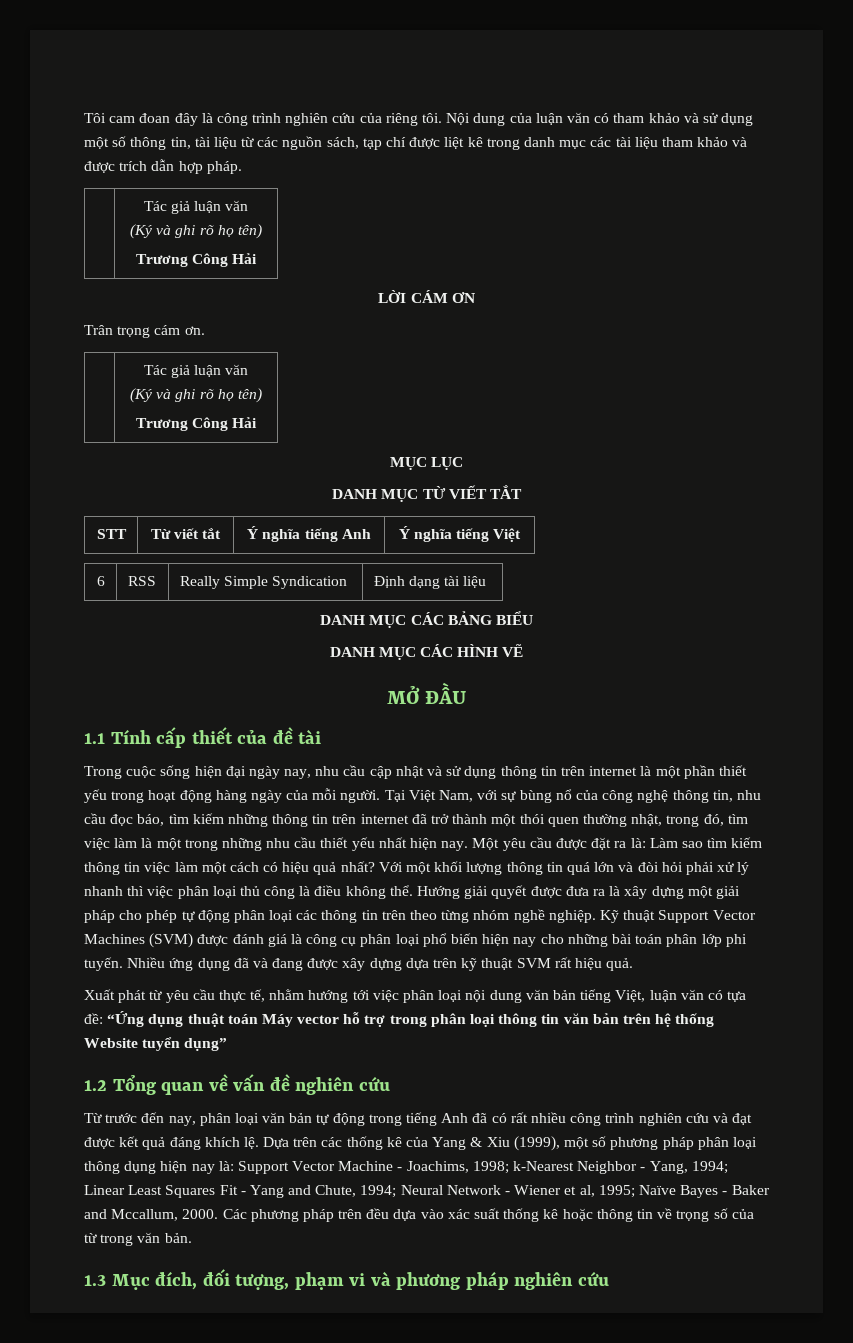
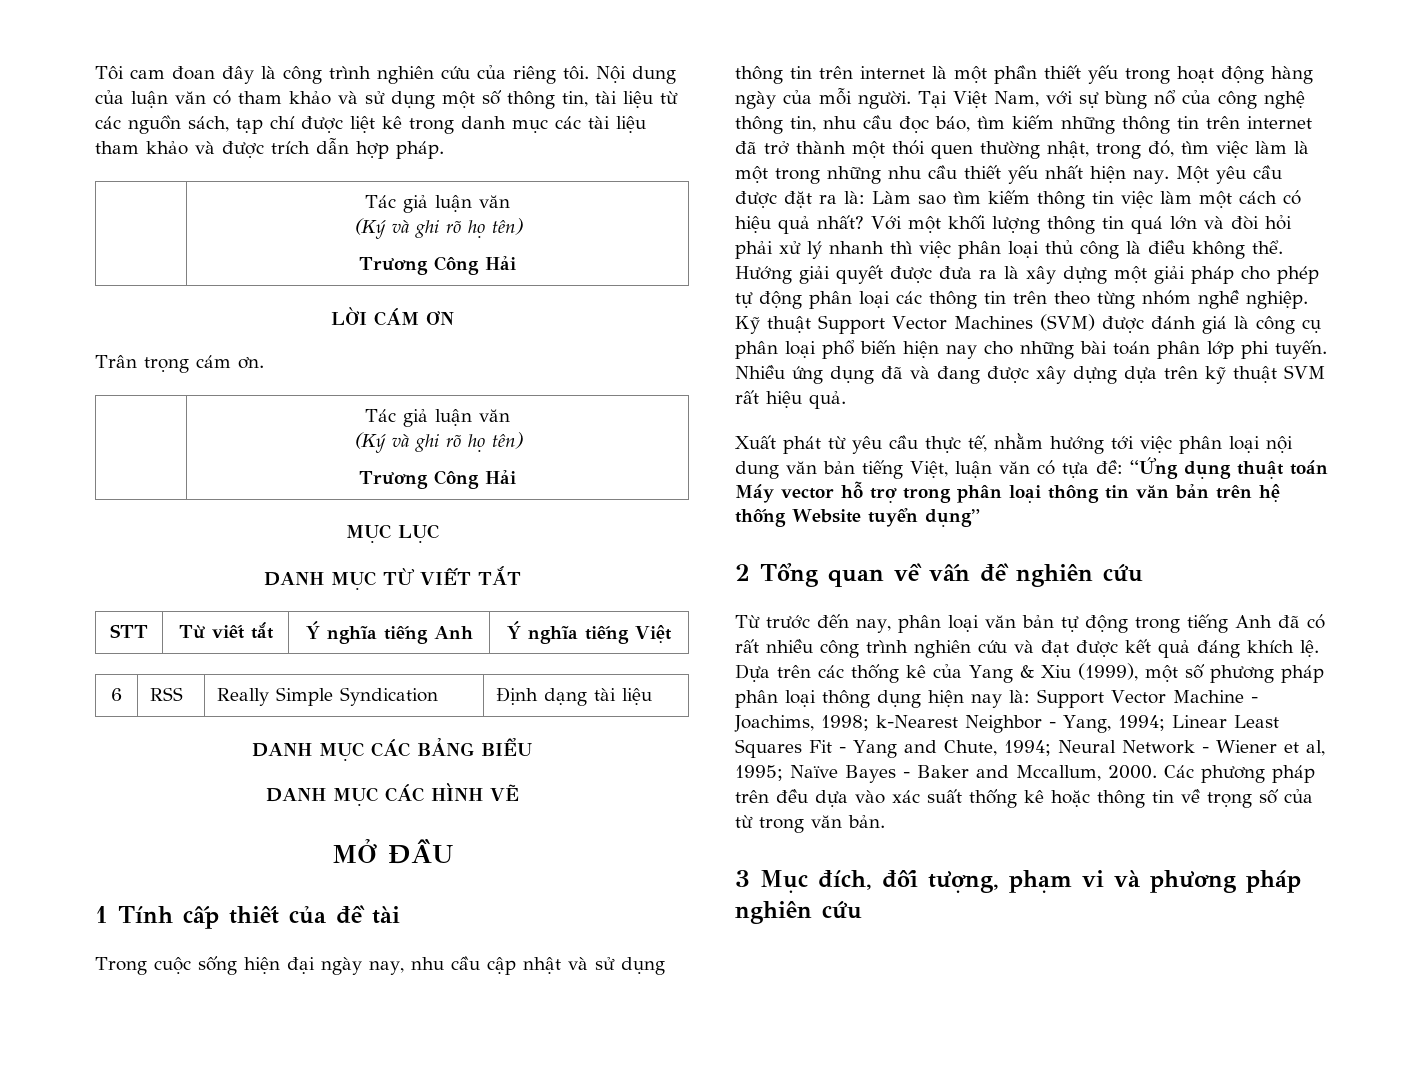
[84,733,105,744] 1.1 -> [95,906,108,923] 1
[84,1080,107,1091] 1.2 -> [735,564,750,581] 2
[84,1275,106,1286] 1.3 -> [735,870,750,887] 3

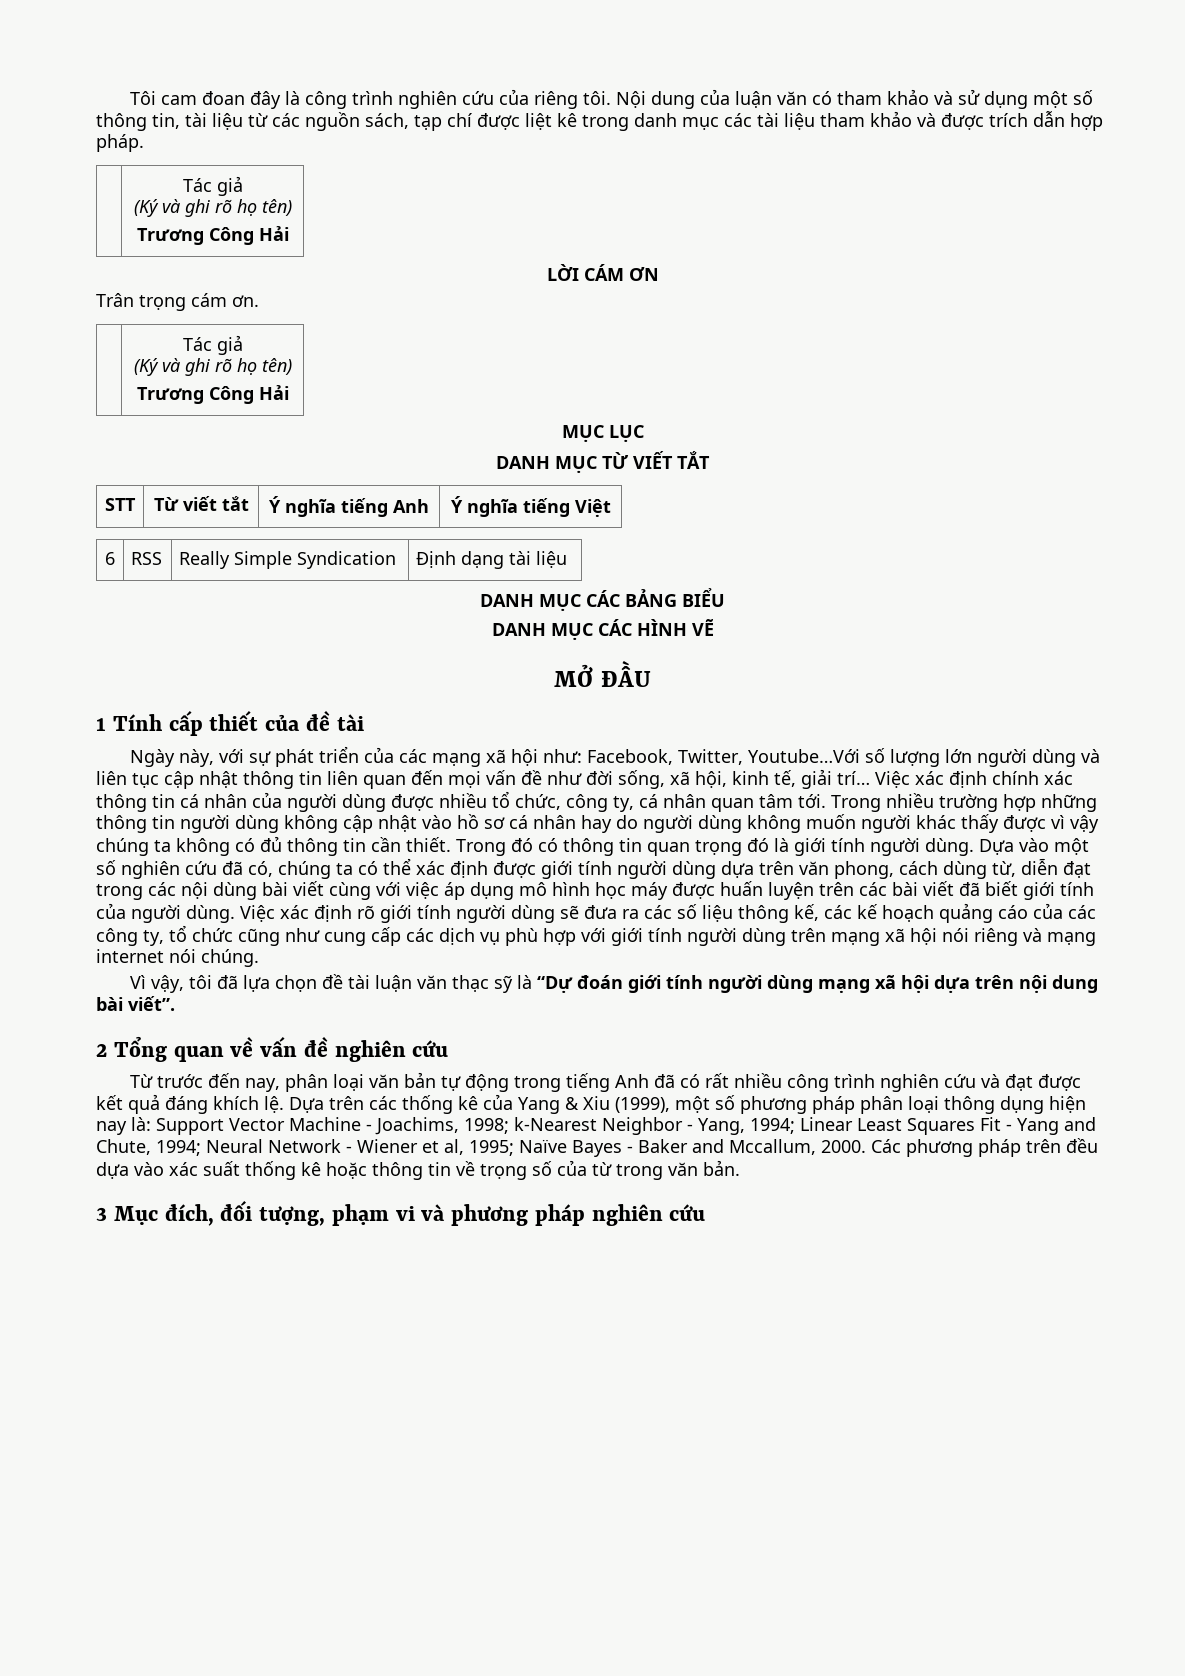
[435,195,510,213] luận văn -> (243, 186) none
[435,409,510,427] luận văn -> (243, 345) none
[95,956,665,975] [735,65,1313,84] [735,88,1305,109] [735,115,1312,134] [735,140,1309,159] [735,165,1282,184] [735,190,1301,209] [735,215,1292,234] [735,240,1283,259] [735,265,1319,284] [735,290,1308,309] [735,314,1321,334] [735,340,1327,359] [735,365,1325,384] [735,390,846,409] [735,433,1293,454] [735,457,1328,479] [735,481,1280,503] [735,508,980,527] Trong cuộc sống hiện đại ngày nay, nhu cầu cập nhật và sử dụng thông tin trên internet là một phần thiết yếu trong hoạt động hàng ngày của mỗi người. Tại Việt Nam, với sự bùng nổ của công nghệ thông tin, nhu cầu đọc báo, tìm kiếm những thông tin trên internet đã trở thành một thói quen thường nhật, trong đó, tìm việc làm là một trong những nhu cầu thiết yếu nhất hiện nay. Một yêu cầu được đặt ra là: Làm sao tìm kiếm thông tin việc làm một cách có hiệu quả nhất? Với một khối lượng thông tin quá lớn và đòi hỏi phải xử lý nhanh thì việc phân loại thủ công là điều không thể. Hướng giải quyết được đưa ra là xây dựng một giải pháp cho phép tự động phân loại các thông tin trên theo từng nhóm nghề nghiệp. Kỹ thuật Support Vector Machines (SVM) được đánh giá là công cụ phân loại phổ biến hiện nay cho những bài toán phân lớp phi tuyến. Nhiều ứng dụng đã và đang được xây dựng dựa trên kỹ thuật SVM rất hiệu quả. // Xuất phát từ yêu cầu thực tế, nhằm hướng tới việc phân loại nội dung văn bản tiếng Việt, luận văn có tựa đề: “Ứng dụng thuật toán Máy vector hỗ trợ trong phân loại thông tin văn bản trên hệ thống Website tuyển dụng” -> [130,746,1101,767] [96,769,1073,789] [96,791,1097,812] [96,814,1099,833] [96,836,1089,856] [96,858,1091,879] [96,881,1094,900] [96,903,1096,923] [96,925,1096,946] [96,949,259,967] [130,974,1099,993] [96,996,175,1011] Ngày này, với sự phát triển của các mạng xã hội như: Facebook, Twitter, Youtube…Với số lượng lớn người dùng và liên tục cập nhật thông tin liên quan đến mọi vấn đề như đời sống, xã hội, kinh tế, giải trí… Việc xác định chính xác thông tin cá nhân của người dùng được nhiều tổ chức, công ty, cá nhân quan tâm tới. Trong nhiều trường hợp những thông tin người dùng không cập nhật vào hồ sơ cá nhân hay do người dùng không muốn người khác thấy được vì vậy chúng ta không có đủ thông tin cần thiết. Trong đó có thông tin quan trọng đó là giới tính người dùng. Dựa vào một số nghiên cứu đã có, chúng ta có thể xác định được giới tính người dùng dựa trên văn phong, cách dùng từ, diễn đạt trong các nội dùng bài viết cùng với việc áp dụng mô hình học máy được huấn luyện trên các bài viết đã biết giới tính của người dùng. Việc xác định rõ giới tính người dùng sẽ đưa ra các số liệu thông kế, các kế hoạch quảng cáo của các công ty, tổ chức cũng như cung cấp các dịch vụ phù hợp với giới tính người dùng trên mạng xã hội nói riêng và mạng internet nói chúng. // Vì vậy, tôi đã lựa chọn đề tài luận văn thạc sỹ là “Dự đoán giới tính người dùng mạng xã hội dựa trên nội dung bài viết”.

